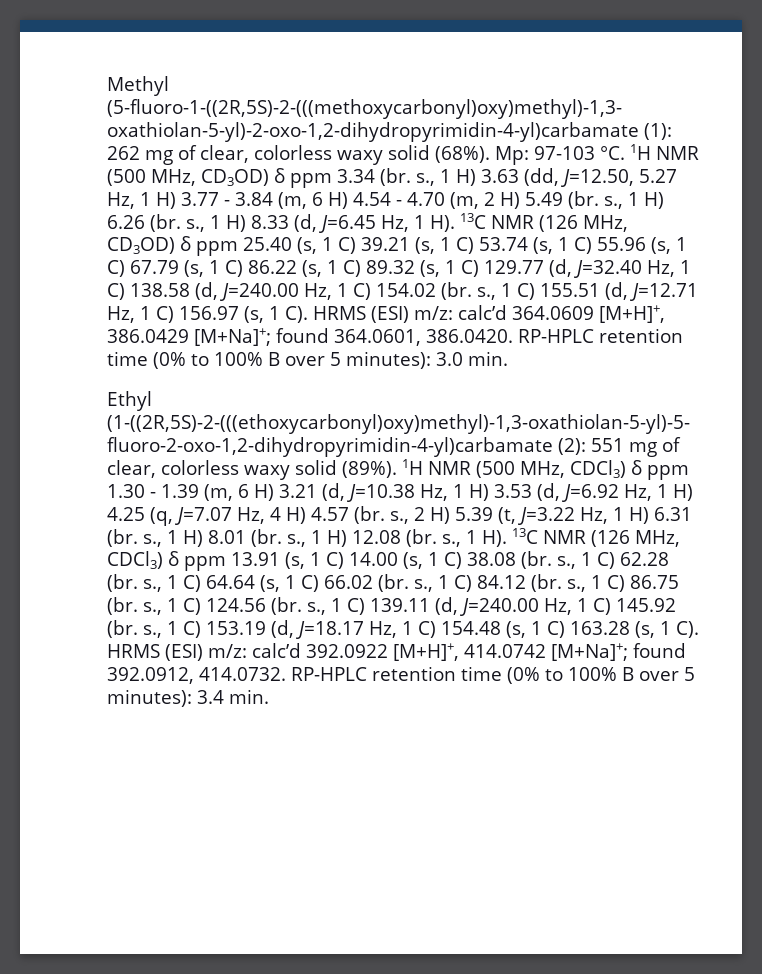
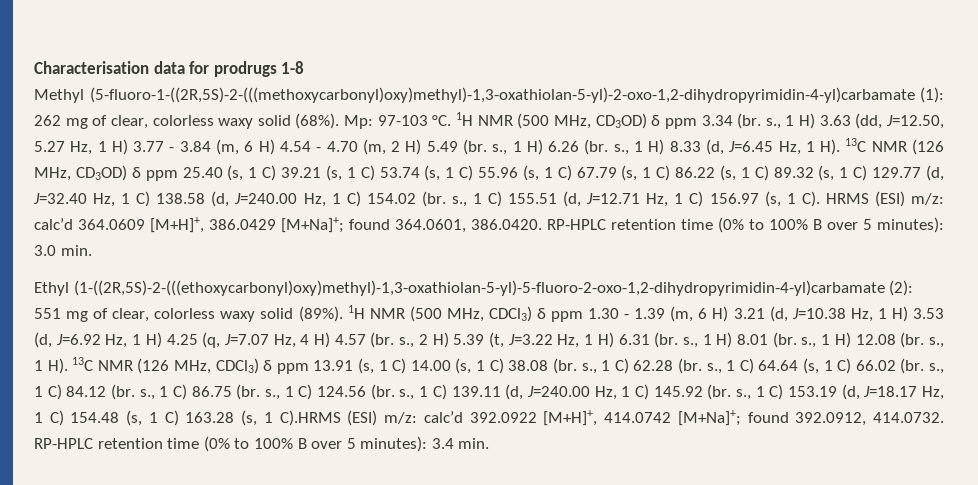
(107, 86) none -> [34,61,305,77] Characterisation data for prodrugs 1-8 //
[676,621,699,638] [107,644,160,658] C). HRMS -> [279,410,341,426] C).HRMS

